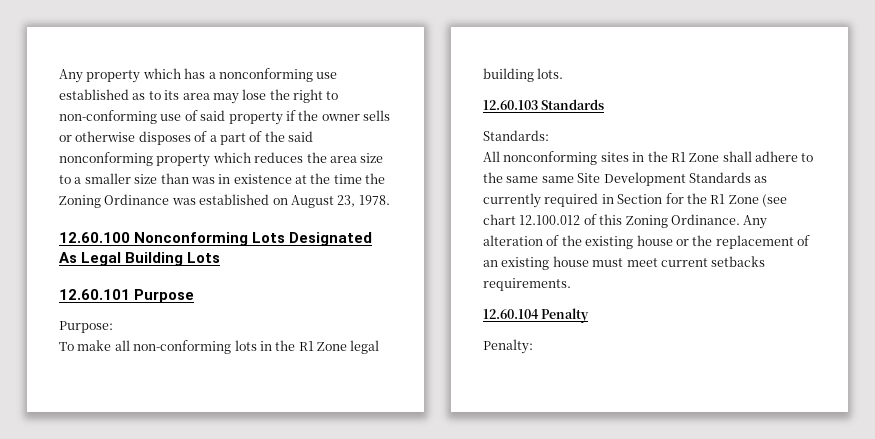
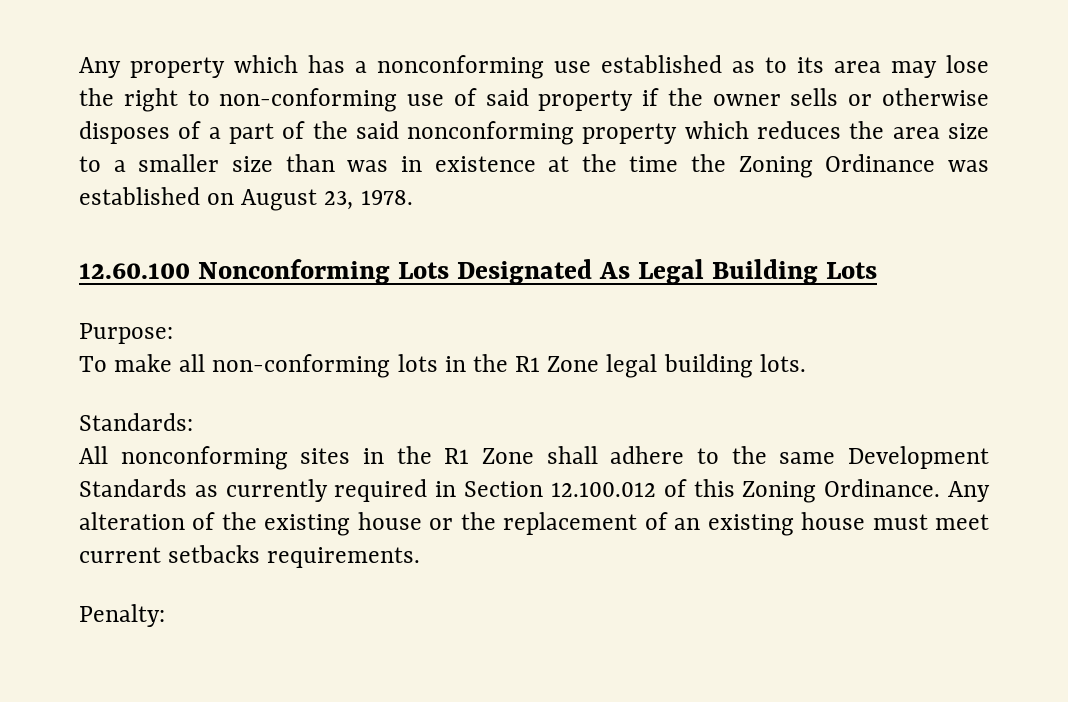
[59,289,195,303] // 12.60.101 Purpose -> (877, 270) none
[483,99,605,110] // 12.60.103 Standards -> (806, 363) none
[541,173,601,183] same Site -> (836, 458) none
[665,193,787,207] [483,214,516,225] for the R1 Zone (see chart -> (544, 489) none
[483,308,590,323] // 12.60.104 Penalty -> (421, 557) none

